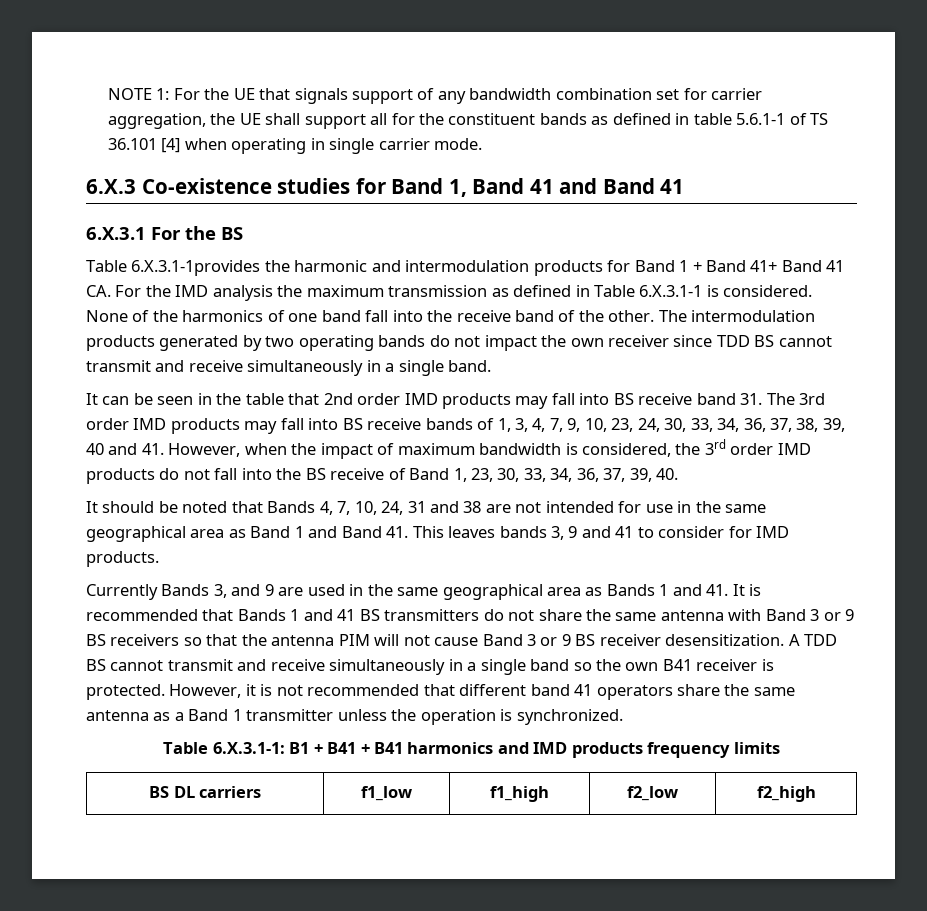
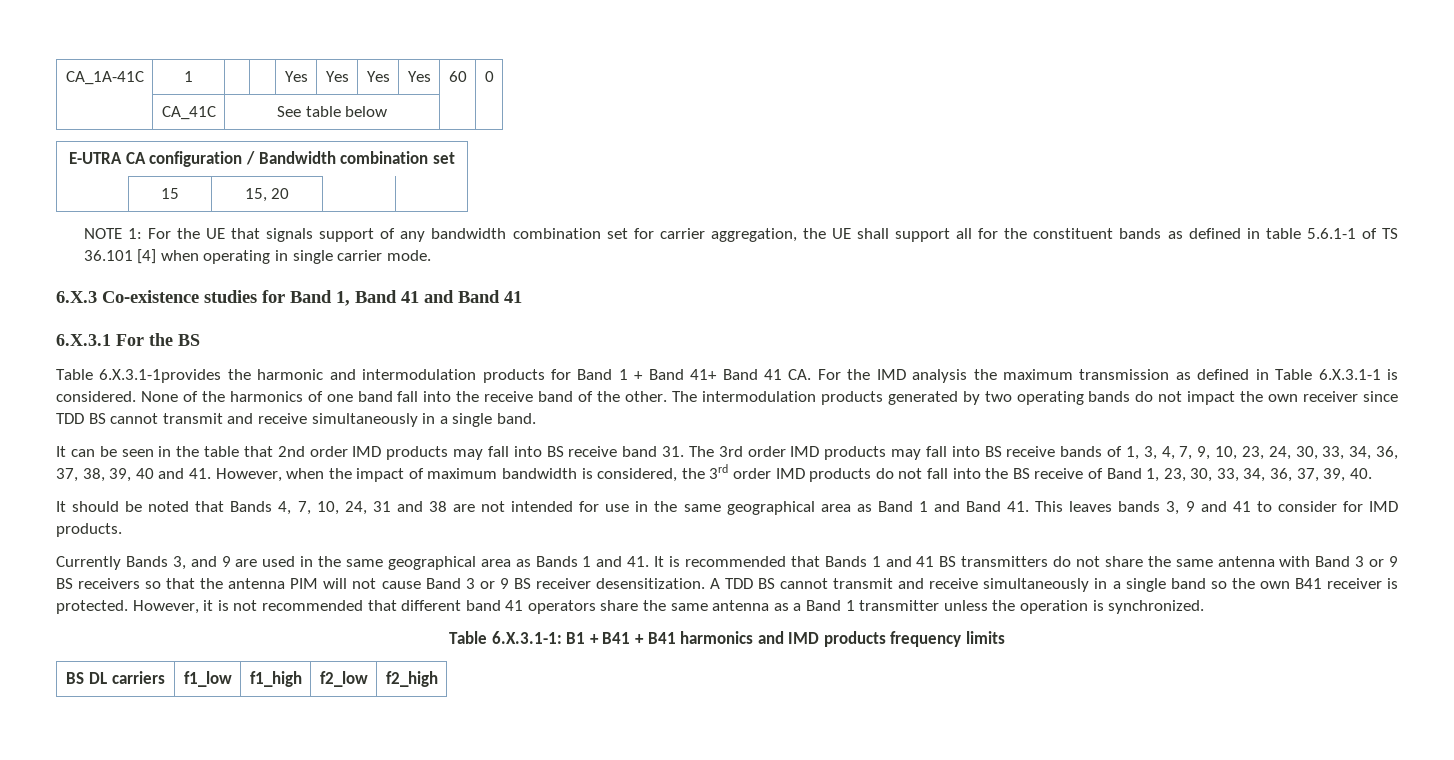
(107, 94) none -> [65,71,144,85] [184,71,193,82] [284,71,308,82] [325,71,349,82] [366,71,390,82] [407,71,431,82] [448,71,467,82] [484,71,494,82] [161,106,216,120] [276,106,388,117] [69,151,455,167] [161,188,179,199] [244,188,290,202] CA_1A-41C | 1 | | | Yes | Yes | Yes | Yes | 60 | 0 // | CA_41C | See table below | | // E-UTRA CA configuration / Bandwidth combination set // | 15 | 15, 20 | | //

